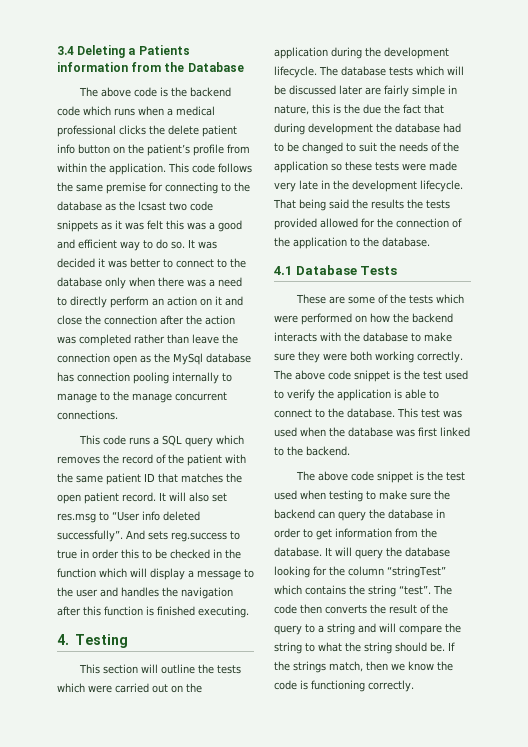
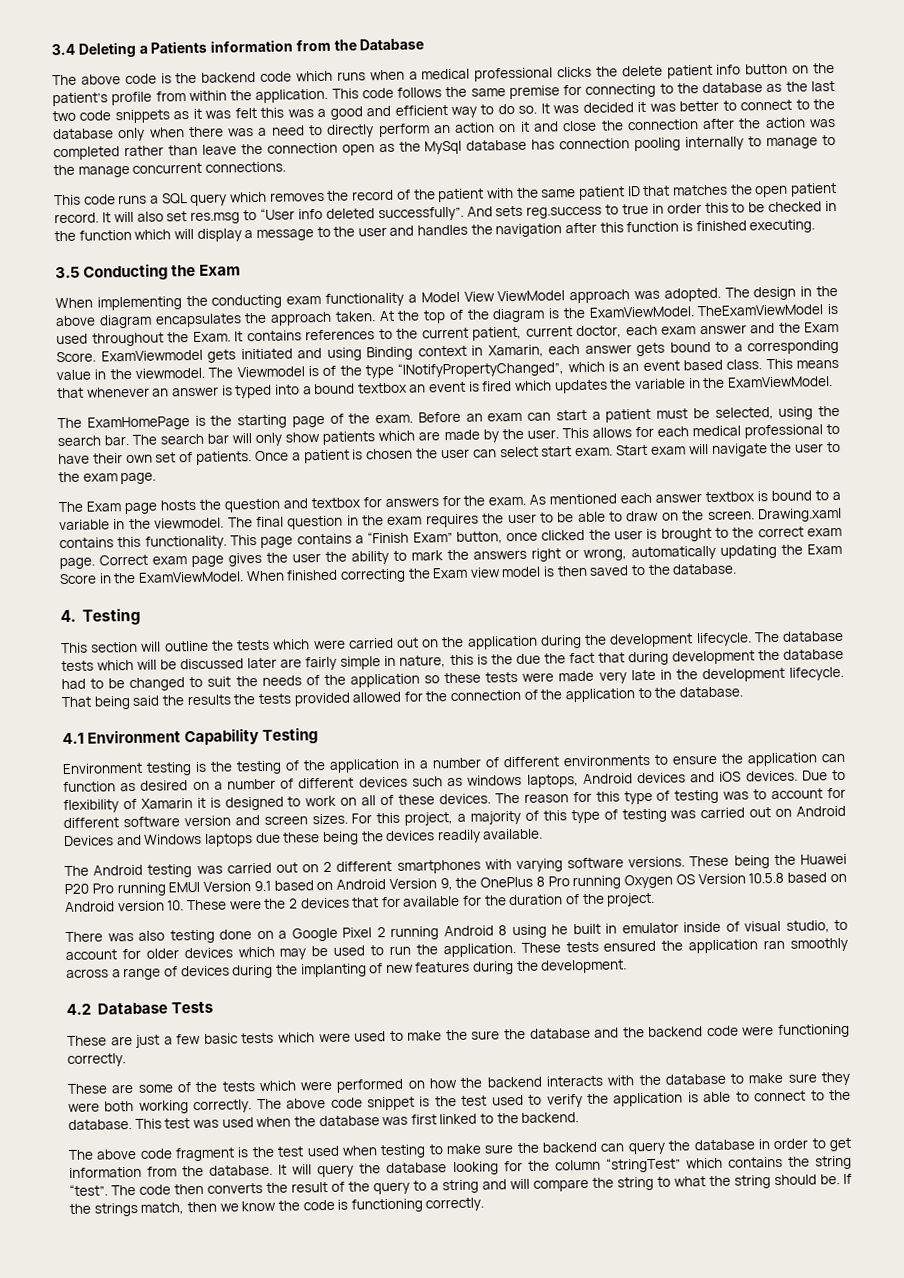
[138,201,166,211] lcsast -> [811,80,836,92] last
(249, 612) none -> [55,263,242,281] [55,285,838,311] [55,303,838,329] [56,321,839,347] [56,339,839,363] [56,358,840,381] [57,376,833,399] [57,405,840,431] [57,423,840,447] [58,441,842,465] [58,471,157,485] [58,490,842,515] [59,507,843,531] [59,526,842,550] [59,543,842,570] [59,563,738,585] // 3.5 Conducting the Exam // When implementing the conducting exam functionality a Model View ViewModel approach was adopted. The design in the above diagram encapsulates the approach taken. At the top of the diagram is the ExamViewModel. TheExamViewModel is used throughout the Exam. It contains references to the current patient, current doctor, each exam answer and the Exam Score. ExamViewmodel gets initiated and using Binding context in Xamarin, each answer gets bound to a corresponding value in the viewmodel. The Viewmodel is of the type “INotifyPropertyChanged”, which is an event based class. This means that whenever an answer is typed into a bound textbox an event is fired which updates the variable in the ExamViewModel. // The ExamHomePage is the starting page of the exam. Before an exam can start a patient must be selected, using the search bar. The search bar will only show patients which are made by the user. This allows for each medical professional to have their own set of patients. Once a patient is chosen the user can select start exam. Start exam will navigate the user to the exam page. // The Exam page hosts the question and textbox for answers for the exam. As mentioned each answer textbox is bound to a variable in the viewmodel. The final question in the exam requires the user to be able to draw on the screen. Drawing.xaml contains this functionality. This page contains a “Finish Exam” button, once clicked the user is brought to the correct exam page. Correct exam page gives the user the ability to mark the answers right or wrong, automatically updating the Exam Score in the ExamViewModel. When finished correcting the Exam view model is then saved to the database.
[295,265,398,275] Database Tests -> [87,727,319,746] [62,752,845,776] [63,769,847,793] [63,787,847,814] [63,805,846,829] [64,828,544,847] [64,853,847,878] [64,872,847,897] [65,892,656,913] [65,919,848,944] [65,937,849,961] [66,959,628,981] [66,1001,213,1016] [67,1023,850,1048] [67,1053,126,1068] Environment Capability Testing // Environment testing is the testing of the application in a number of different environments to ensure the application can function as desired on a number of different devices such as windows laptops, Android devices and iOS devices. Due to flexibility of Xamarin it is designed to work on all of these devices. The reason for this type of testing was to account for different software version and screen sizes. For this project, a majority of this type of testing was carried out on Android Devices and Windows laptops due these being the devices readily available. // The Android testing was carried out on 2 different smartphones with varying software versions. These being the Huawei P20 Pro running EMUI Version 9.1 based on Android Version 9, the OnePlus 8 Pro running Oxygen OS Version 10.5.8 based on Android version 10. These were the 2 devices that for available for the duration of the project. // There was also testing done on a Google Pixel 2 running Android 8 using he built in emulator inside of visual studio, to account for older devices which may be used to run the application. These tests ensured the application ran smoothly across a range of devices during the implanting of new features during the development. // 4.2 Database Tests // These are just a few basic tests which were used to make the sure the database and the backend code were functioning correctly.
[376,471,413,483] snippet -> [175,1147,236,1162] fragment

